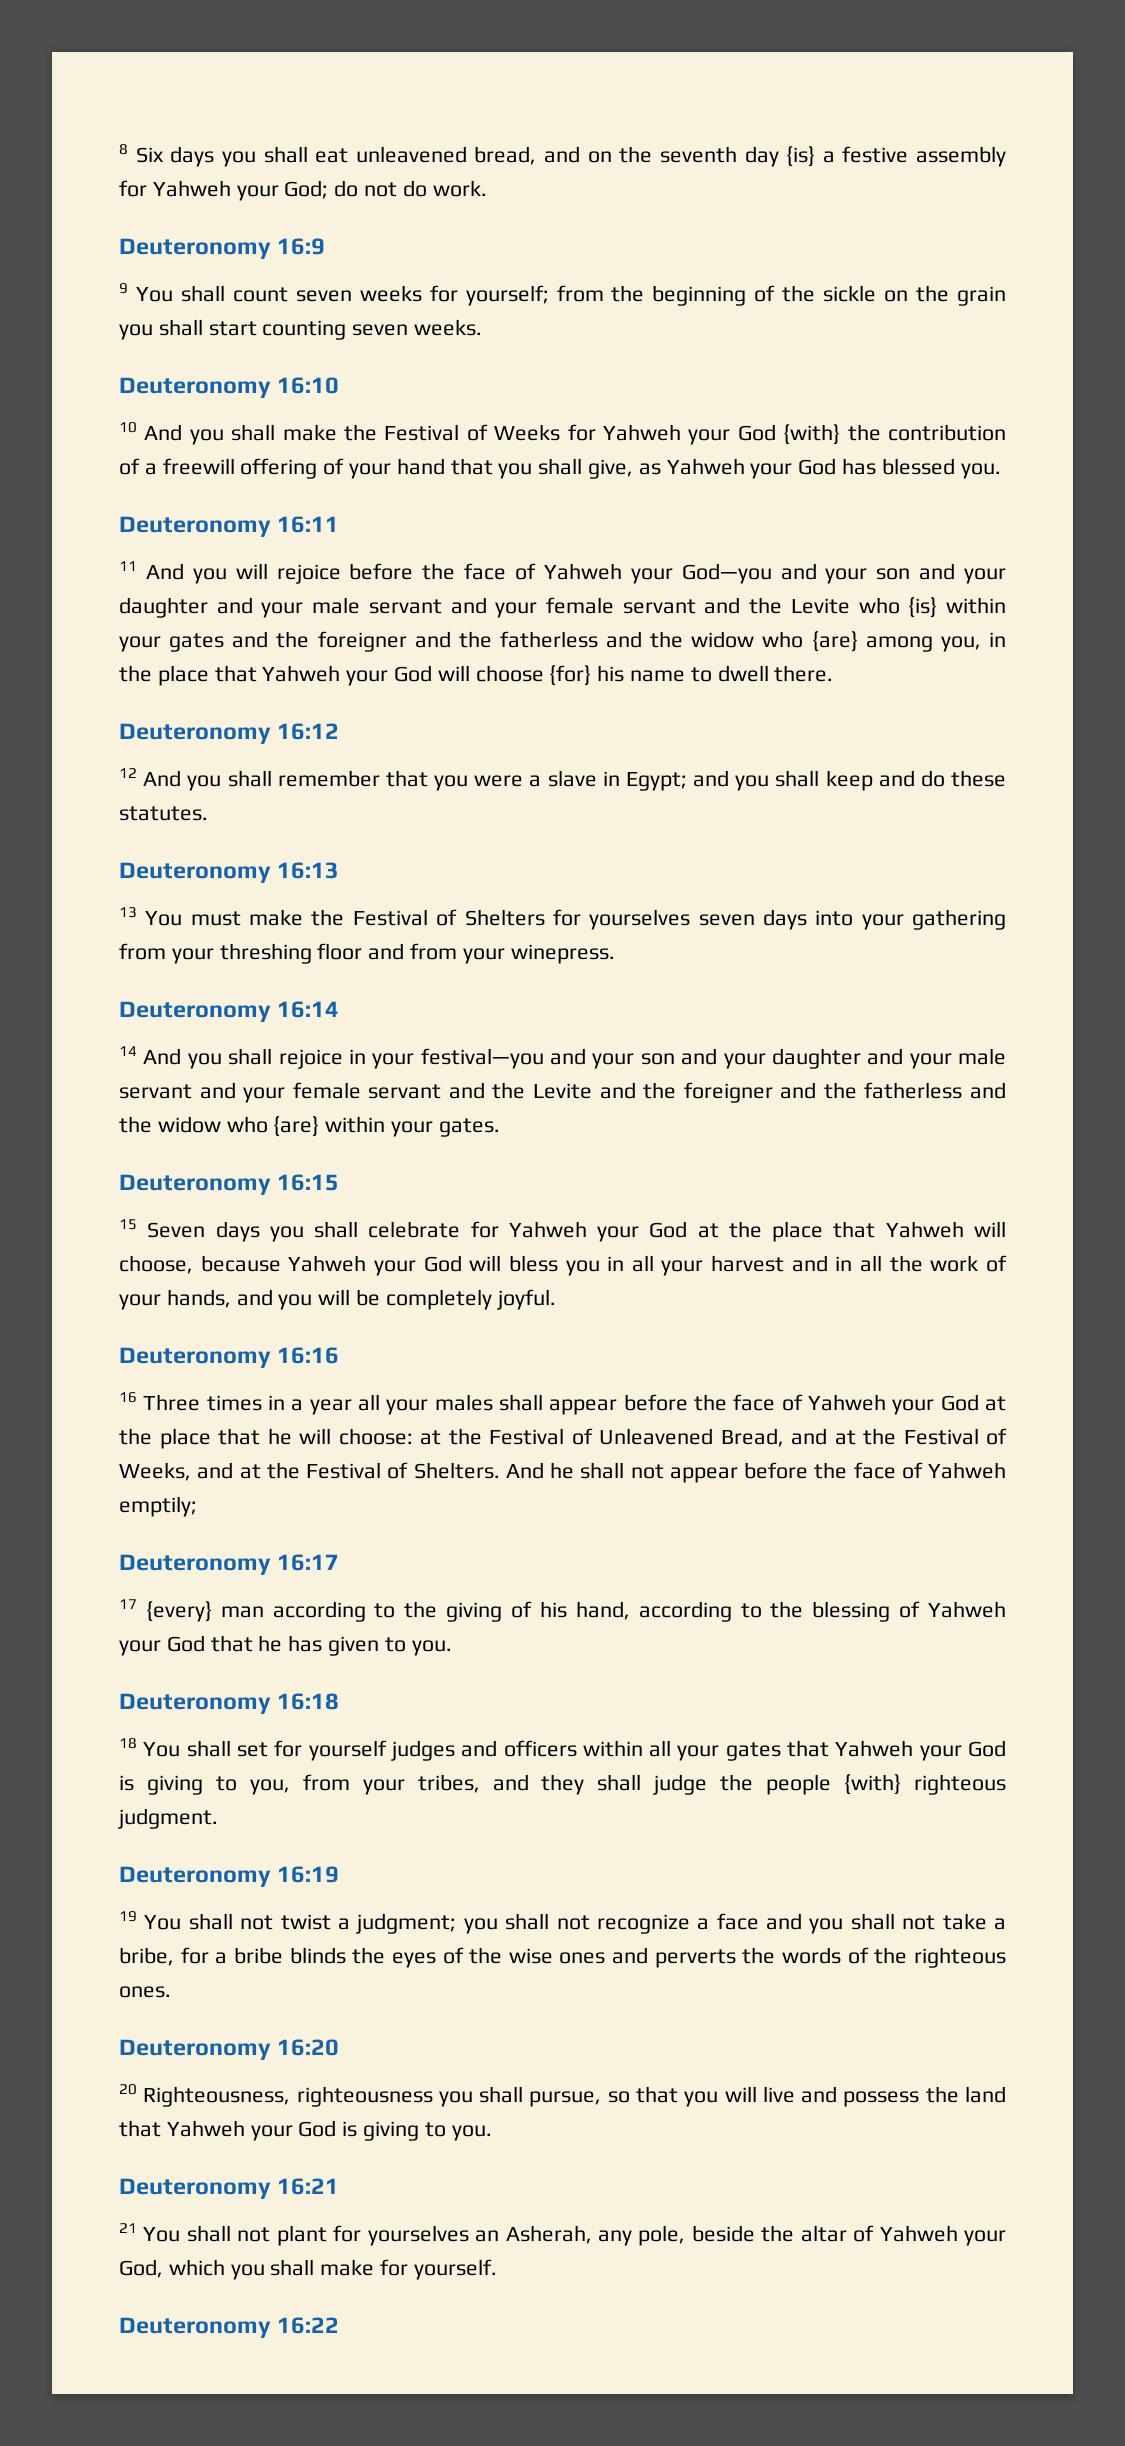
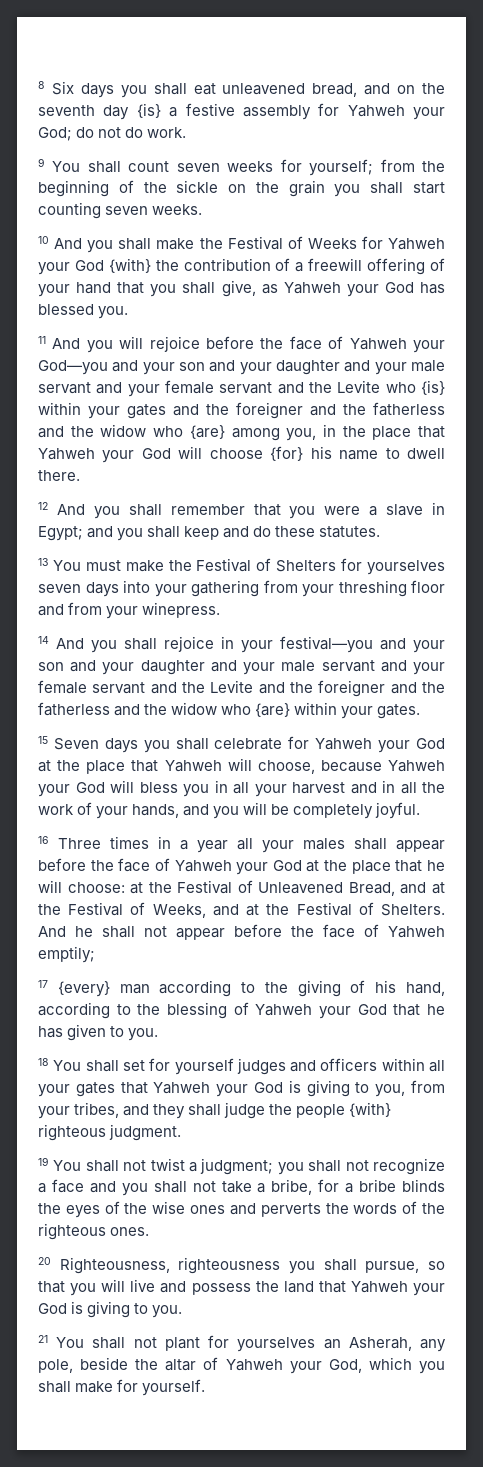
[119,238,326,259] // Deuteronomy 16:9 -> (187, 132) none
[119,377,340,398] // Deuteronomy 16:10 -> (203, 209) none
[119,516,340,537] // Deuteronomy 16:11 -> (129, 312) none
[119,723,340,744] // Deuteronomy 16:12 -> (80, 475) none
[119,862,340,883] // Deuteronomy 16:13 -> (381, 532) none
[119,1001,340,1022] // Deuteronomy 16:14 -> (221, 610) none
[119,1174,340,1195] // Deuteronomy 16:15 -> (421, 711) none
[119,1347,340,1368] // Deuteronomy 16:16 -> (421, 810) none
[119,1554,340,1575] // Deuteronomy 16:17 -> (95, 954) none
[119,1693,340,1714] // Deuteronomy 16:18 -> (159, 1034) none
[119,1866,340,1887] // Deuteronomy 16:19 -> (182, 1132) none
[119,2039,340,2060] // Deuteronomy 16:20 -> (150, 1231) none
[119,2178,340,2199] // Deuteronomy 16:21 -> (183, 1311) none
[119,2317,340,2338] // Deuteronomy 16:22 -> (206, 1387) none

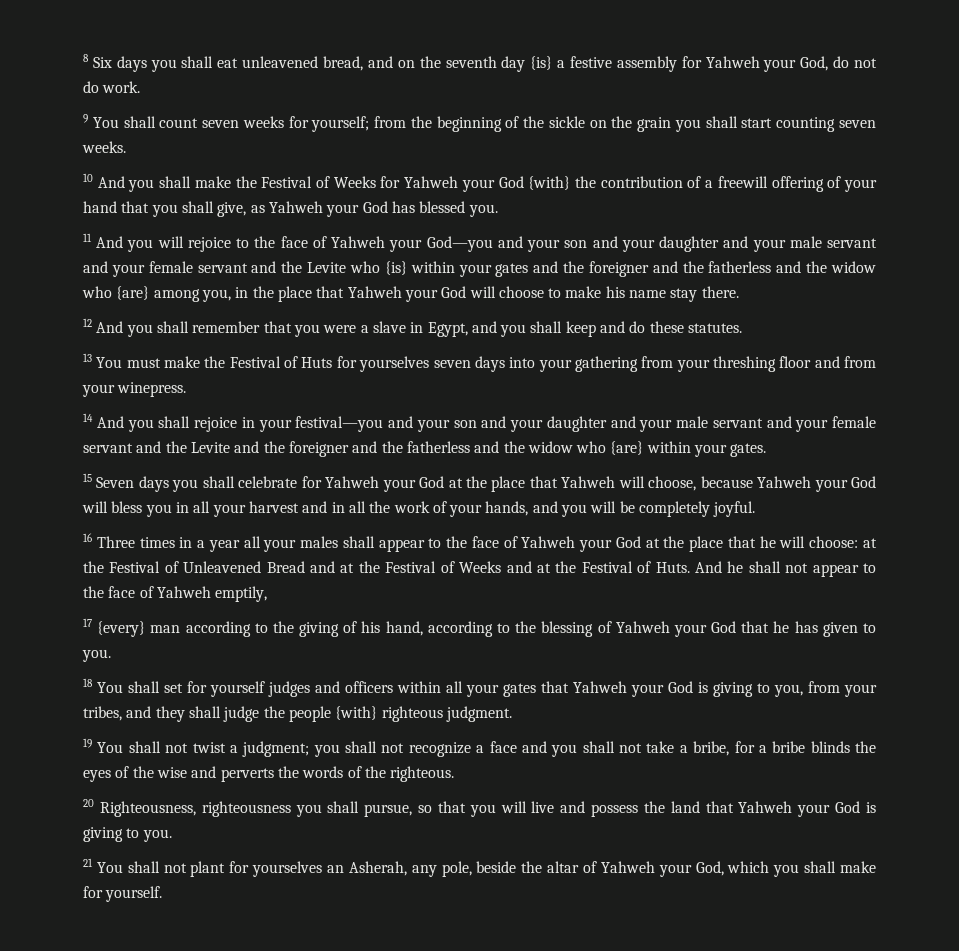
[38,127,72,141] God; -> [800,56,829,71] God,
[206,336,255,349] before -> [236,238,250,248] to
[270,446,446,461] {for} his name to dwell -> [548,286,698,302] to make his name stay
[38,526,83,541] Egypt; -> [427,322,468,337] Egypt,
[276,560,337,572] Shelters -> [301,357,333,368] Huts
[38,858,86,871] before -> [428,538,442,548] to
[348,882,445,896] [38,902,446,918] Bread, and at the Festival of Weeks, and at the Festival of Shelters. -> [266,561,690,573] Bread and at the Festival of Weeks and at the Festival of Huts.
[234,924,445,938] [38,946,95,963] before the face of Yahweh emptily; -> [863,563,876,573] [83,586,268,602] to the face of Yahweh emptily,
[190,1205,226,1214] ones -> (187, 772) none
[38,1223,150,1240] righteous ones. -> [390,766,455,782] righteous.

